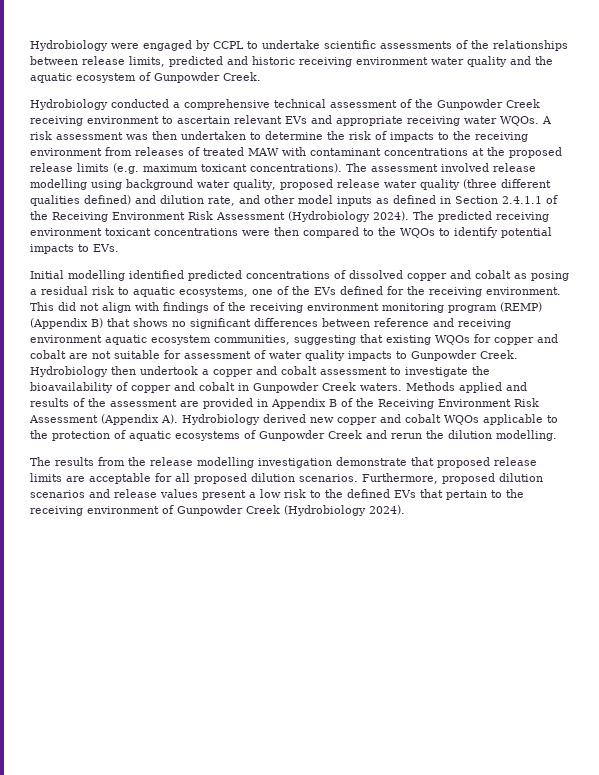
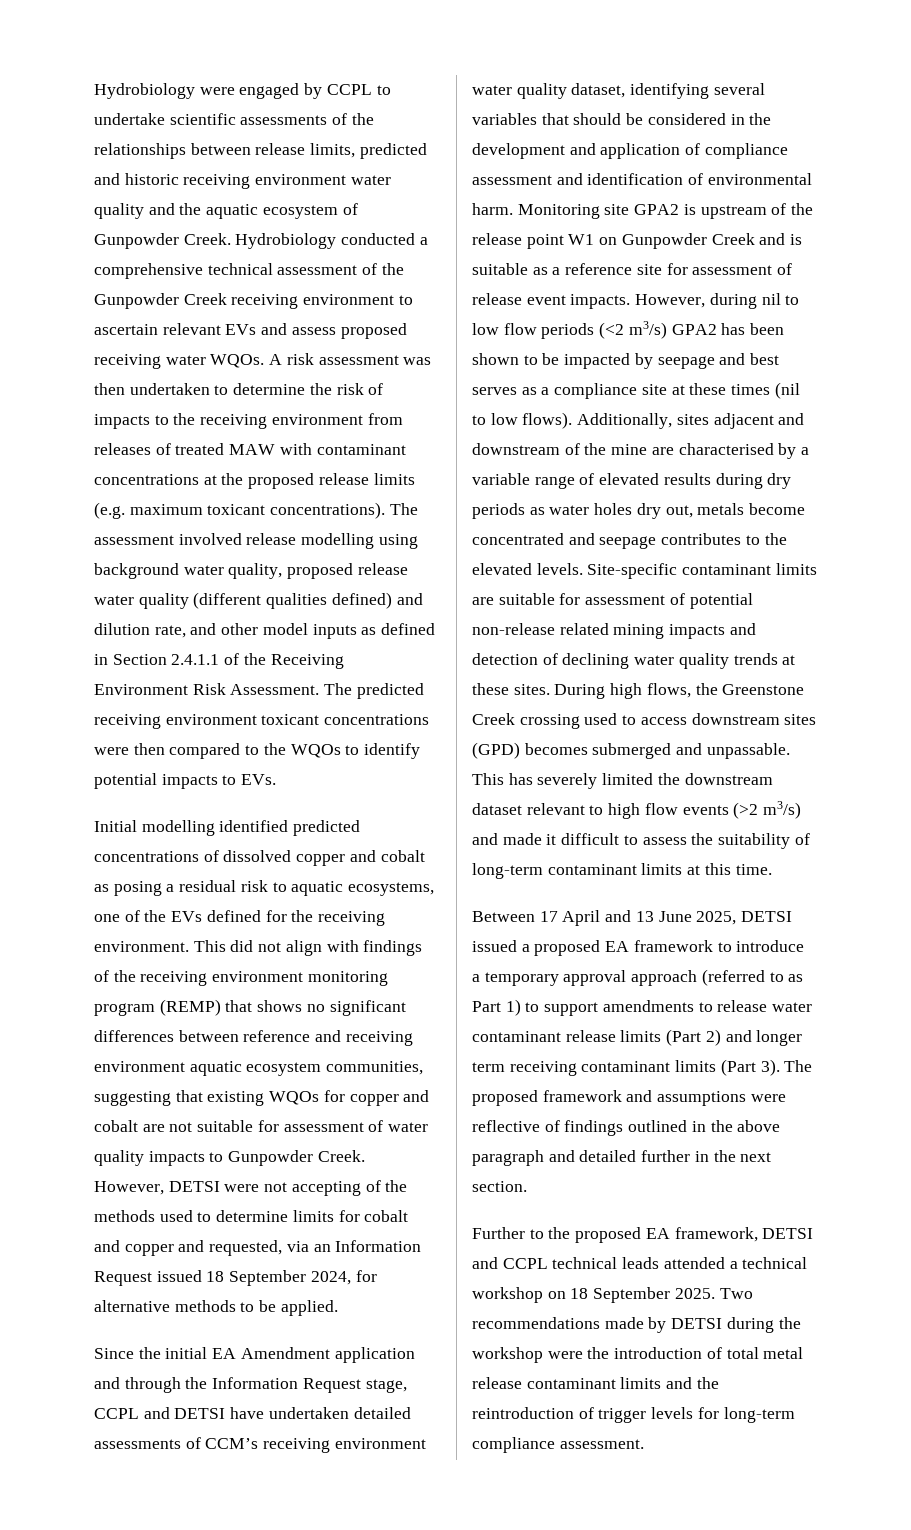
(261, 76) // -> (231, 239) none
[336,116,403,126] appropriate -> [291,323,407,339] assess proposed
[462,179,551,189] (three different -> [193,592,262,609] (different
[216,211,409,222] Assessment (Hydrobiology 2024). -> [230,684,320,695] Assessment.
[30,318,103,329] (Appendix B) -> (221, 1007) none
[30,366,490,377] [30,382,527,393] [30,398,539,409] [29,414,558,425] [30,430,557,441] [30,457,537,468] [30,473,543,484] [30,489,524,500] [30,505,405,516] Hydrobiology then undertook a copper and cobalt assessment to investigate the bioavailability of copper and cobalt in Gunpowder Creek waters. Methods applied and results of the assessment are provided in Appendix B of the Receiving Environment Risk Assessment (Appendix A). Hydrobiology derived new copper and cobalt WQOs applicable to the protection of aquatic ecosystems of Gunpowder Creek and rerun the dilution modelling. // The results from the release modelling investigation demonstrate that proposed release limits are acceptable for all proposed dilution scenarios. Furthermore, proposed dilution scenarios and release values present a low risk to the defined EVs that pertain to the receiving environment of Gunpowder Creek (Hydrobiology 2024). -> [94,1180,408,1196] [94,1210,409,1222] [94,1240,422,1256] [94,1270,377,1286] [94,1300,338,1316] [94,1347,415,1363] [94,1377,407,1393] [94,1407,411,1419] [94,1437,426,1453] [472,83,765,99] [472,113,772,125] [472,143,788,159] [472,173,812,185] [472,203,814,219] [472,233,803,249] [472,263,793,275] [472,293,800,309] [472,321,785,339] [472,353,780,369] [472,382,800,399] [472,412,805,429] [472,443,810,459] [472,473,792,489] [472,503,806,519] [472,533,787,549] [472,563,817,579] [472,593,753,609] [472,623,756,639] [472,653,796,669] [472,683,805,699] [472,713,817,729] [472,742,790,759] [472,773,773,789] [472,801,802,819] [472,833,810,849] [472,863,772,879] [472,910,793,926] [472,940,805,956] [472,969,804,986] [472,999,813,1016] [472,1029,803,1046] [472,1059,813,1076] [472,1090,786,1106] [472,1120,781,1136] [472,1150,772,1166] [472,1181,527,1192] [472,1227,814,1243] [472,1257,808,1269] [472,1287,753,1303] [472,1317,801,1333] [472,1347,804,1363] [472,1377,719,1389] [472,1407,795,1423] [472,1437,644,1453] However, DETSI were not accepting of the methods used to determine limits for cobalt and copper and requested, via an Information Request issued 18 September 2024, for alternative methods to be applied. // Since the initial EA Amendment application and through the Information Request stage, CCPL and DETSI have undertaken detailed assessments of CCM’s receiving environment water quality dataset, identifying several variables that should be considered in the development and application of compliance assessment and identification of environmental harm. Monitoring site GPA2 is upstream of the release point W1 on Gunpowder Creek and is suitable as a reference site for assessment of release event impacts. However, during nil to low flow periods (<2 m3/s) GPA2 has been shown to be impacted by seepage and best serves as a compliance site at these times (nil to low flows). Additionally, sites adjacent and downstream of the mine are characterised by a variable range of elevated results during dry periods as water holes dry out, metals become concentrated and seepage contributes to the elevated levels. Site-specific contaminant limits are suitable for assessment of potential non-release related mining impacts and detection of declining water quality trends at these sites. During high flows, the Greenstone Creek crossing used to access downstream sites (GPD) becomes submerged and unpassable. This has severely limited the downstream dataset relevant to high flow events (>2 m3/s) and made it difficult to assess the suitability of long-term contaminant limits at this time. // Between 17 April and 13 June 2025, DETSI issued a proposed EA framework to introduce a temporary approval approach (referred to as Part 1) to support amendments to release water contaminant release limits (Part 2) and longer term receiving contaminant limits (Part 3). The proposed framework and assumptions were reflective of findings outlined in the above paragraph and detailed further in the next section. // Further to the proposed EA framework, DETSI and CCPL technical leads attended a technical workshop on 18 September 2025. Two recommendations made by DETSI during the workshop were the introduction of total metal release contaminant limits and the reintroduction of trigger levels for long-term compliance assessment.

